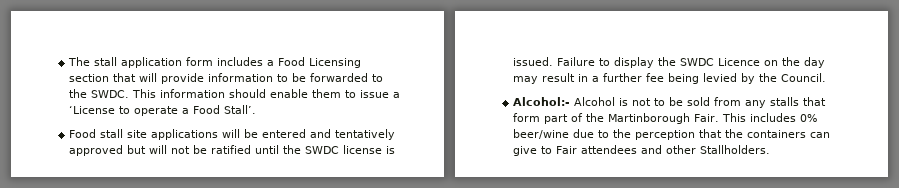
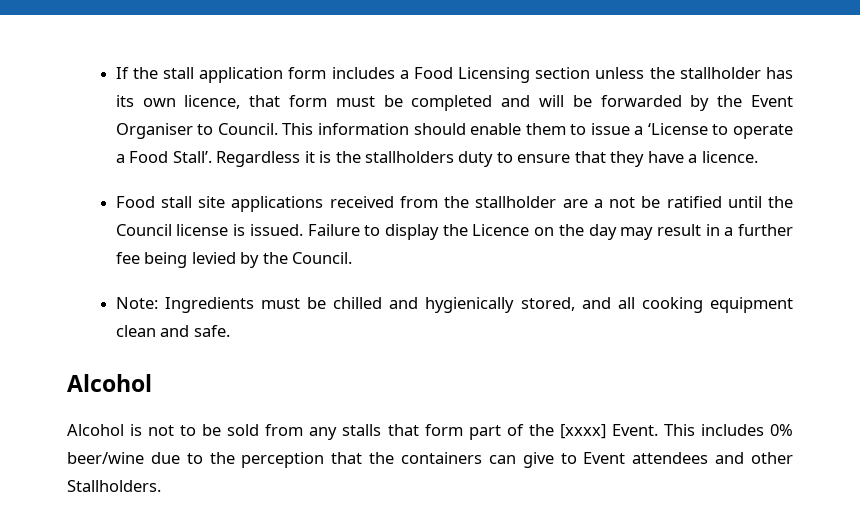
[67,57,90,66] The -> [115,67,158,79] If the
[112,73,383,84] [68,89,129,98] that will provide information to be forwarded to the SWDC. -> [595,67,793,79] [115,95,794,111] [115,123,278,139] unless the stallholder has its own licence, that form must be completed and will be forwarded by the Event Organiser to Council.
[68,129,395,140] [68,145,167,156] // Food stall site applications will be entered and tentatively approved but will -> [216,151,758,167] [115,196,603,212] Regardless it is the stallholders duty to ensure that they have a licence. // Food stall site applications received from the stallholder are a
[304,146,339,154] SWDC -> [115,224,172,236] Council
[679,58,714,66] SWDC -> (468, 230) none
[512,97,570,106] Alcohol:- -> [115,297,793,313] [115,325,230,337] [67,374,152,392] Note: Ingredients must be chilled and hygienically stored, and all cooking equipment clean and safe. // Alcohol //
[607,113,719,124] Martinborough Fair. -> [559,424,658,439] [xxxx] Event.
[555,146,577,154] Fair -> [583,452,626,464] Event

